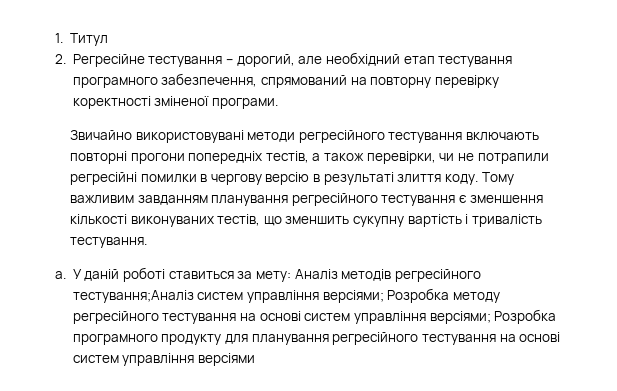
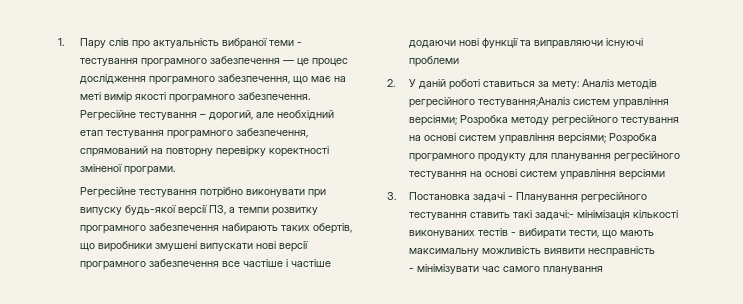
[69,33,108,46] [55,54,66,64] Титул // 2. -> [79,38,302,49] [79,56,348,67] [79,74,346,85] [79,92,310,103] Пару слів про актуальність вибраної теми - тестування програмного забезпечення — це процес дослідження програмного забезпечення, що має на меті вимір якості програмного забезпечення.
[69,130,540,143] [69,151,549,164] [69,172,514,185] [69,193,543,206] [69,214,543,227] [69,237,147,248] [55,271,66,279] Звичайно використовувані методи регресійного тестування включають повторні прогони попередніх тестів, а також перевірки, чи не потрапили регресійні помилки в чергову версію в результаті злиття коду. Тому важливим завданням планування регресійного тестування є зменшення кількості виконуваних тестів, що зменшить сукупну вартість і тривалість тестування. // a. -> [79,187,326,198] [79,205,318,216] [79,223,352,234] [79,241,308,252] [79,259,331,270] [408,38,643,49] [408,56,459,67] [387,79,395,87] Регресійне тестування потрібно виконувати при випуску будь-якої версії ПЗ, а темпи розвитку програмного забезпечення набирають таких обертів, що виробники змушені випускати нові версії програмного забезпечення все частіше і частіше додаючи нові функції та виправляючи існуючі проблеми // 2.
(256, 359) none -> [387,192,647,203] [408,210,678,220] [408,228,654,239] [408,246,655,257] [408,264,603,274] // 3. Постановка задачі - Планування регресійного тестування ставить такі задачі:- мінімізація кількості виконуваних тестів - вибирати тести, що мають максимальну можливість виявити несправність // - мінімізувати час самого планування

